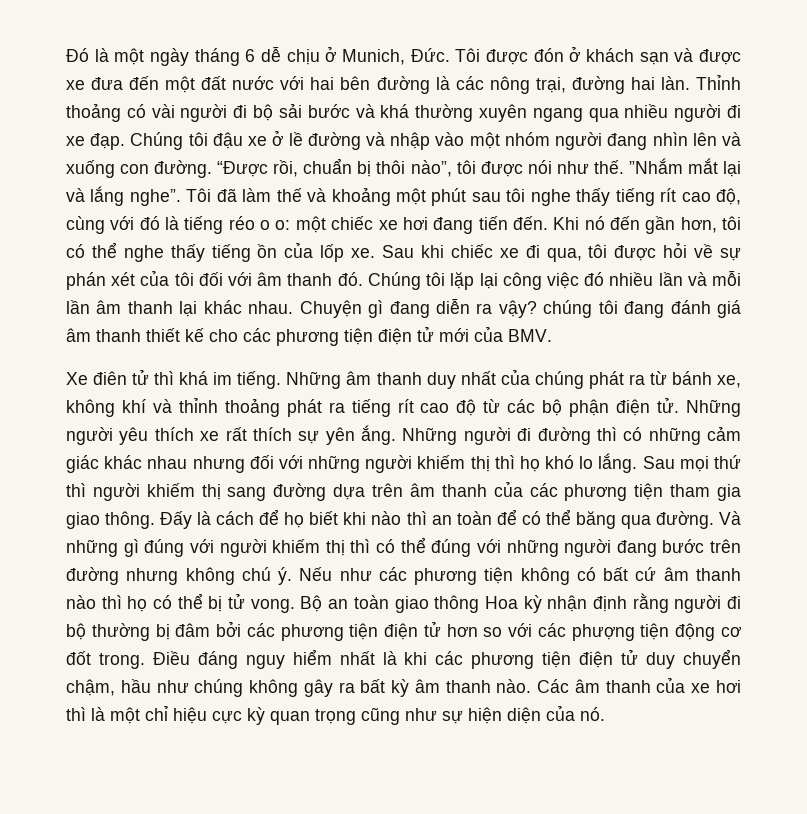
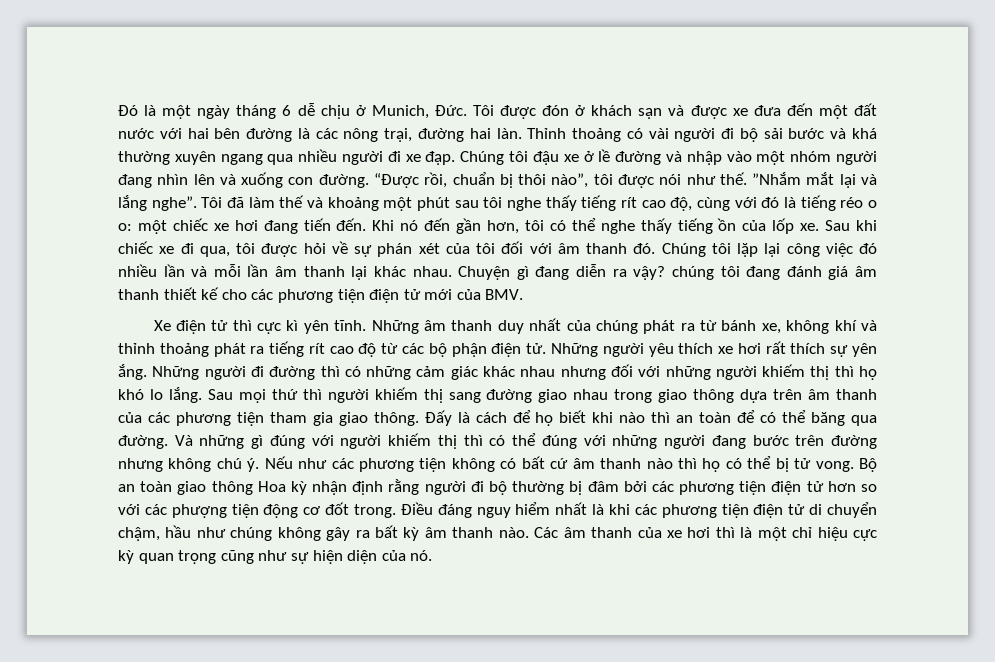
[93,371,128,385] điên -> [175,320,206,334] điện
[179,371,282,389] khá im tiếng. -> [257,320,367,334] cực kì yên tĩnh.
(220, 436) none -> [737,343,761,354] hơi
(327, 492) none -> [538,389,735,403] giao nhau trong giao thông
[646,652,676,669] duy -> [809,504,823,515] di

